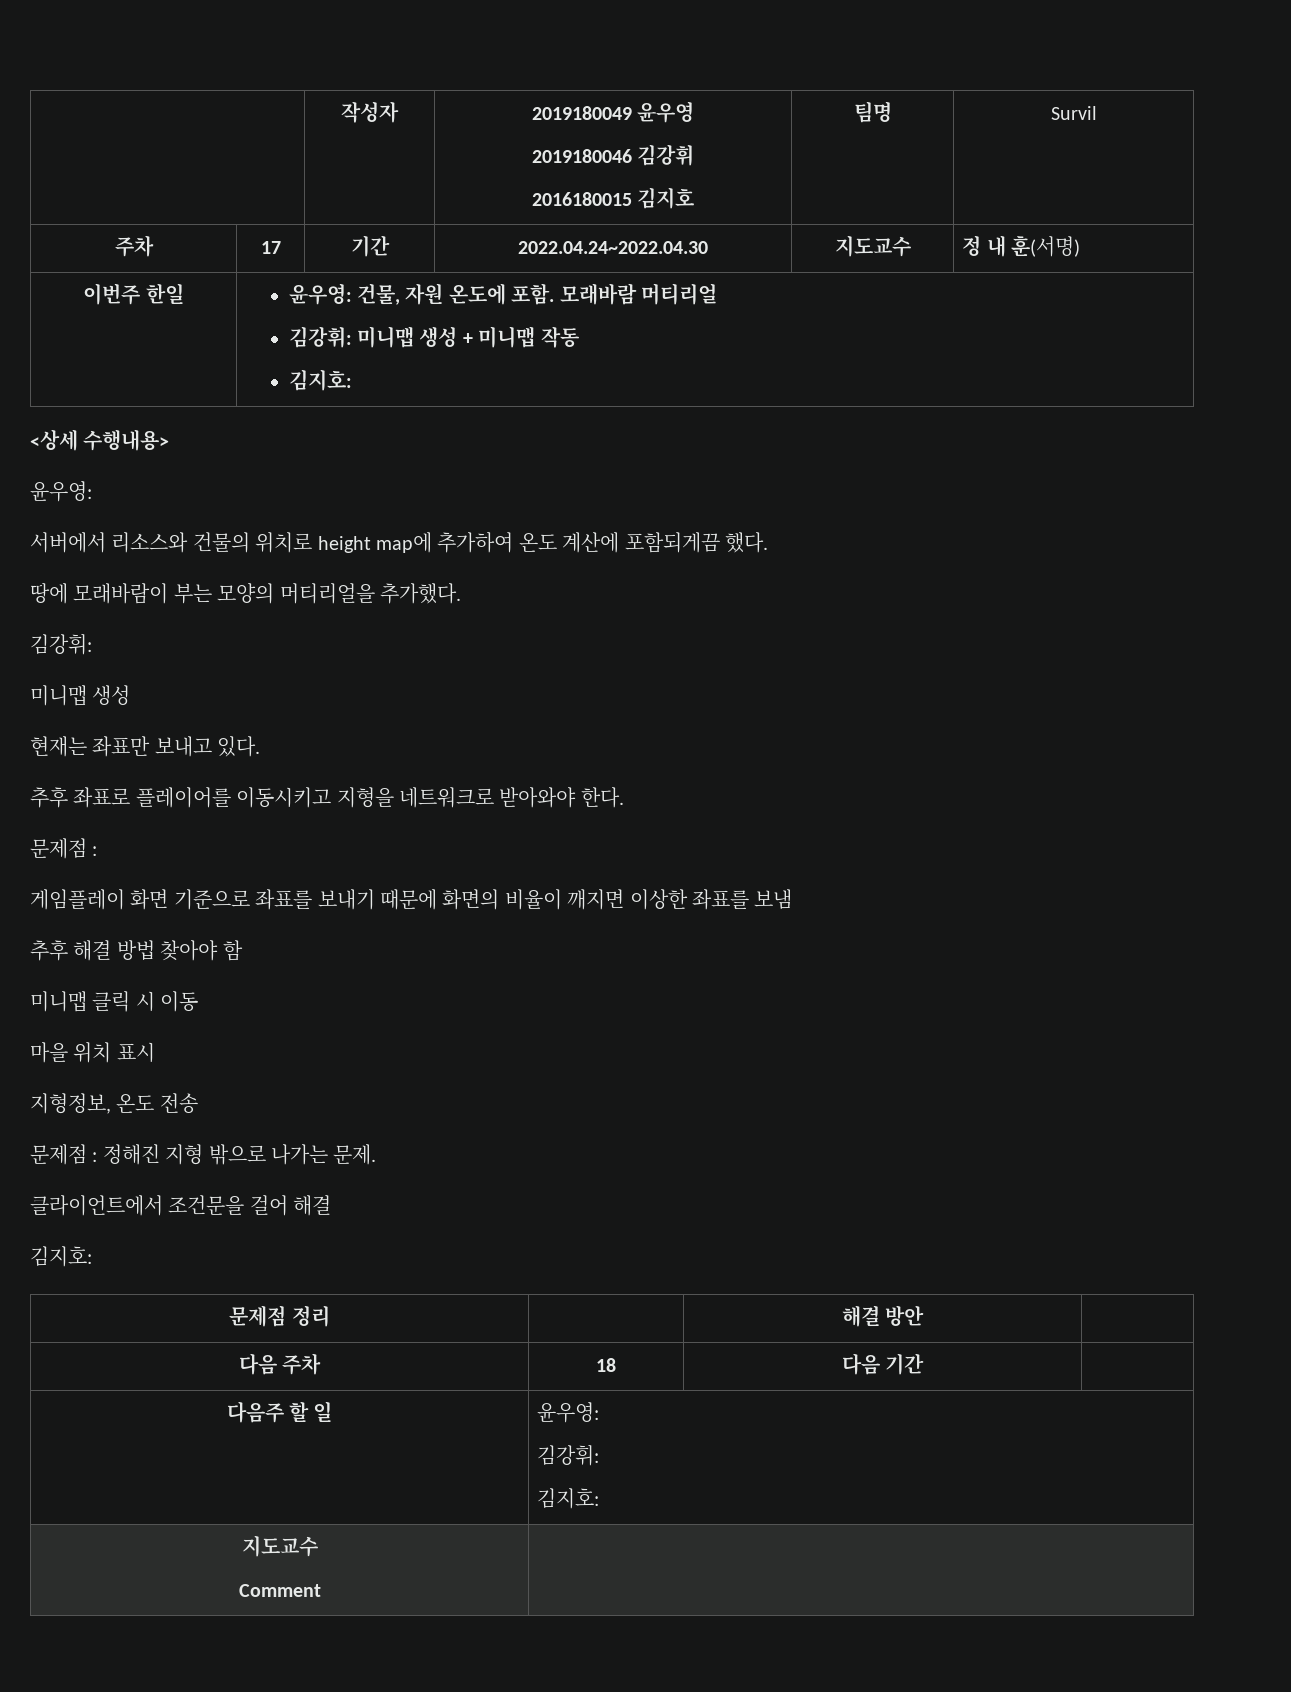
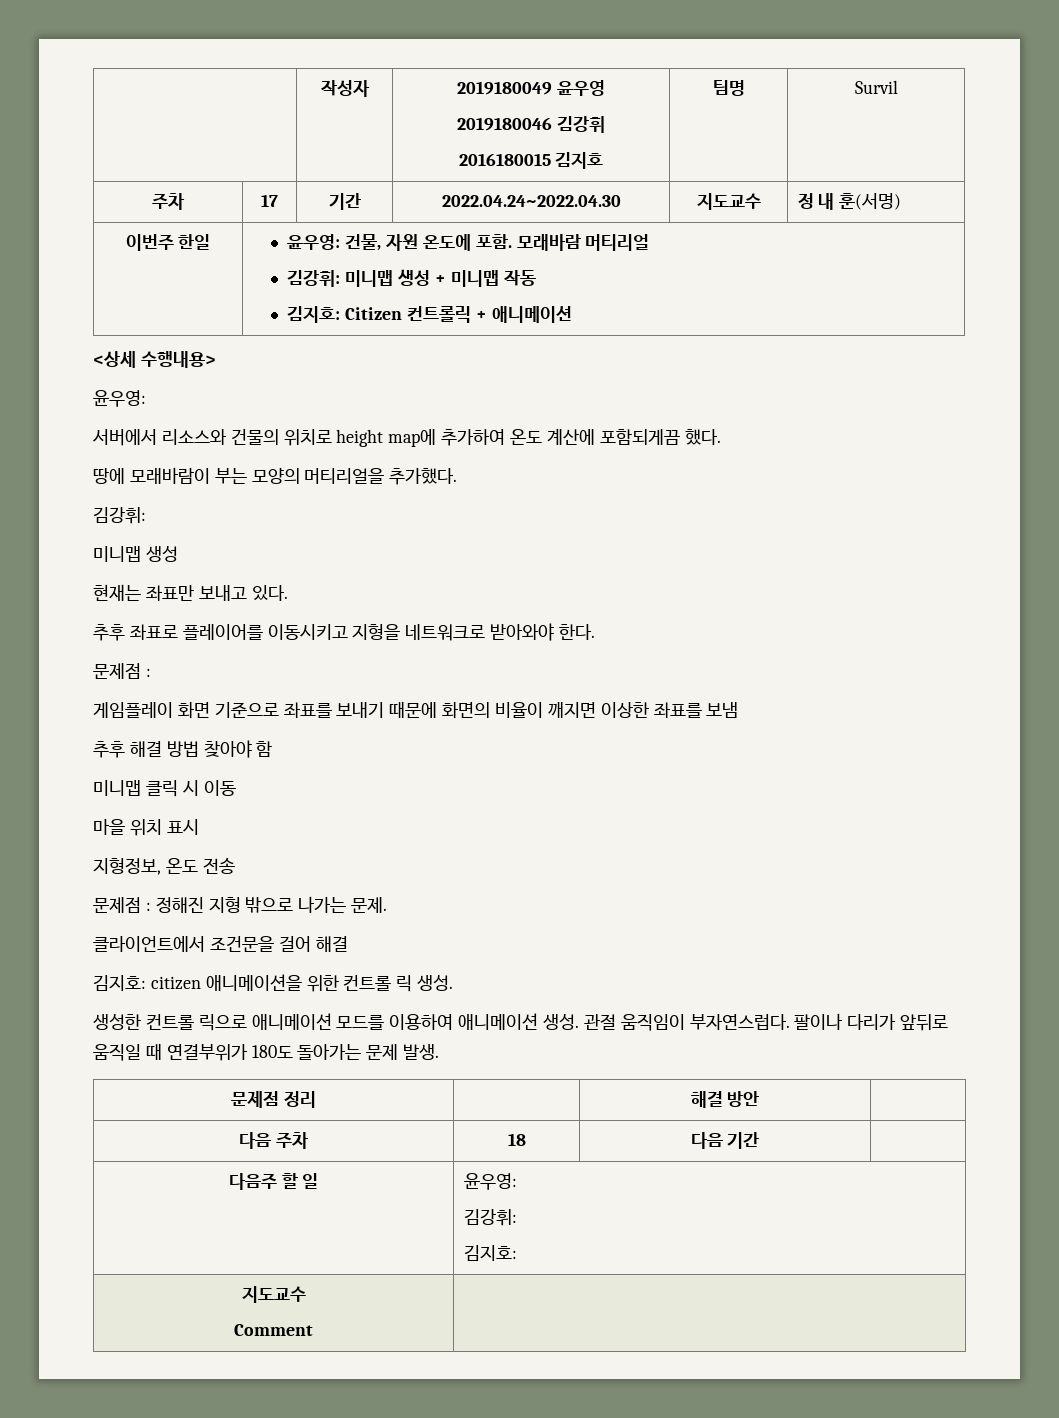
(352, 380) none -> [345,306,572,323] Citizen 컨트롤릭 + 애니메이션
(92, 1256) none -> [150,974,454,992] [93,1013,949,1031] [93,1043,440,1061] citizen 애니메이션을 위한 컨트롤 릭 생성. // 생성한 컨트롤 릭으로 애니메이션 모드를 이용하여 애니메이션 생성. 관절 움직임이 부자연스럽다. 팔이나 다리가 앞뒤로 움직일 때 연결부위가 180도 돌아가는 문제 발생.

